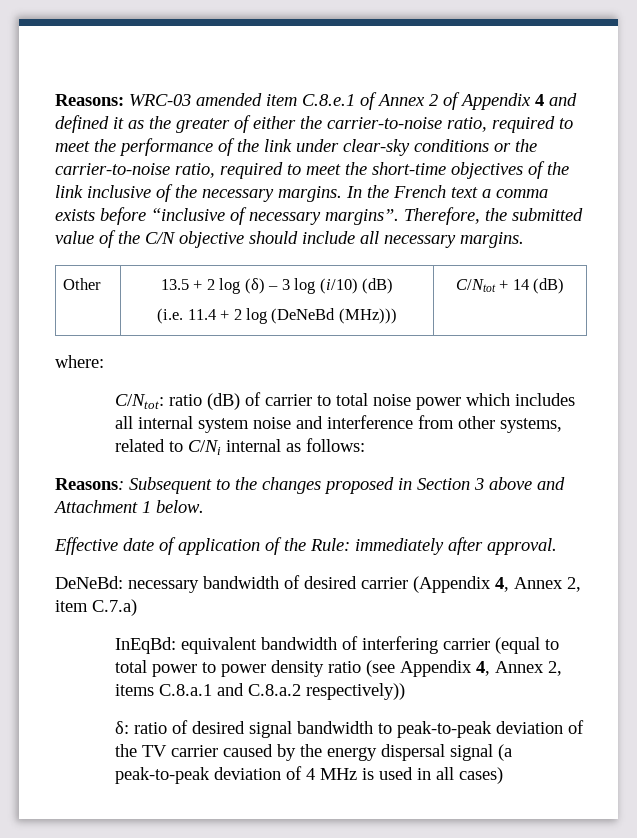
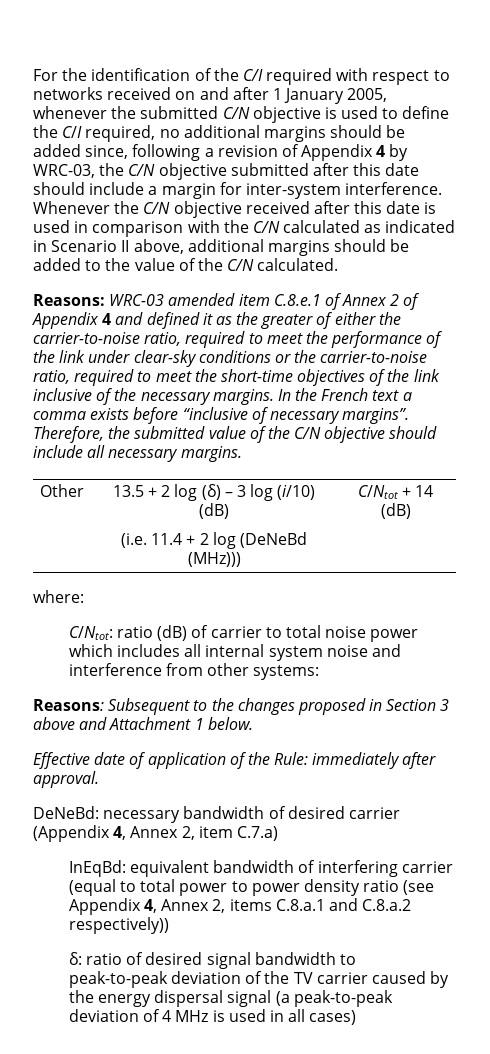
(55, 100) none -> [33,68,450,85] [33,87,388,104] [33,106,450,123] [33,125,406,142] [33,144,409,161] [33,163,420,180] [33,182,443,199] [33,201,437,218] [33,220,456,237] [33,239,410,256] [33,258,339,271] For the identification of the C/I required with respect to networks received on and after 1 January 2005, whenever the submitted C/N objective is used to define the C/I required, no additional margins should be added since, following a revision of Appendix 4 by WRC-03, the C/N objective submitted after this date should include a margin for inter-system interference. Whenever the C/N objective received after this date is used in comparison with the C/N calculated as indicated in Scenario II above, additional margins should be added to the value of the C/N calculated. //
[499,418,562,433] [114,438,365,455] systems, related to C/Ni internal as follows: -> [253,665,320,680] systems:

